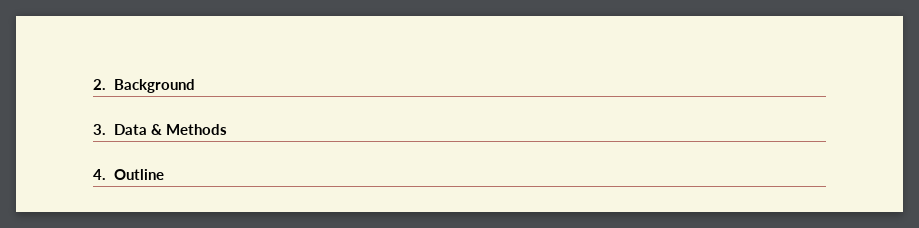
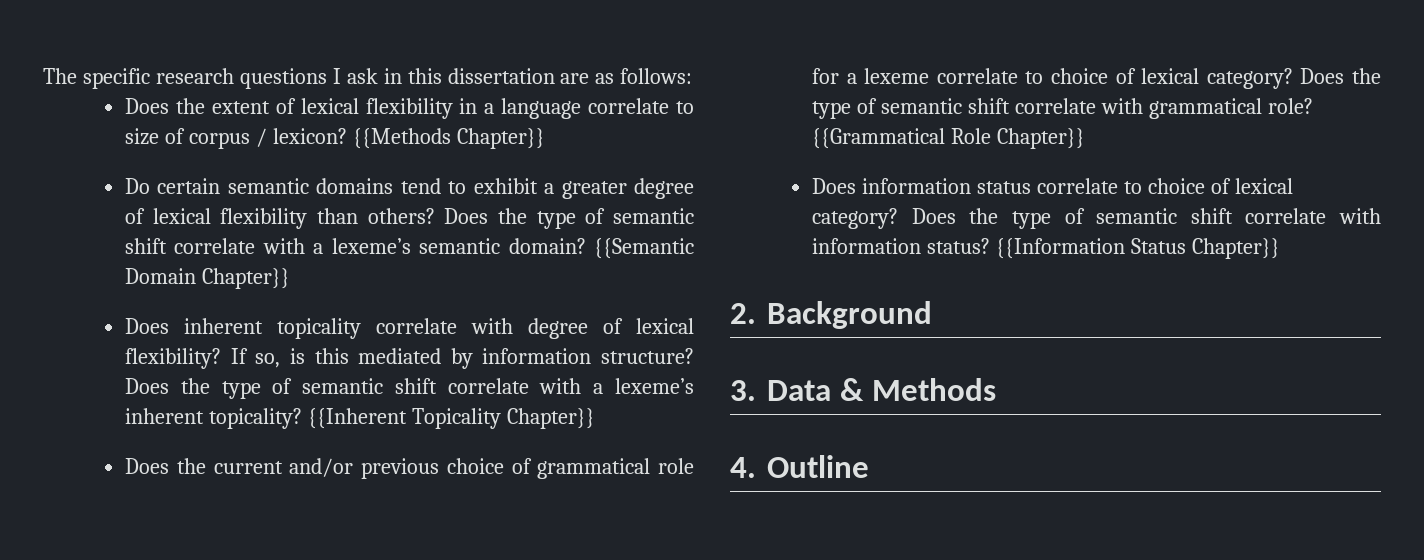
(93, 84) none -> [43,68,693,89] [124,98,694,119] [124,128,545,149] [124,178,695,199] [124,208,694,229] [124,238,694,259] [124,268,290,289] [124,318,694,339] [124,348,695,369] [124,378,694,399] [124,408,595,429] [124,458,695,479] [811,68,1381,89] [811,98,1313,119] [811,128,1085,149] [811,178,1293,194] [811,208,1382,229] [811,238,1280,259] The specific research questions I ask in this dissertation are as follows: // Does the extent of lexical flexibility in a language correlate to size of corpus / lexicon? {{Methods Chapter}} // Do certain semantic domains tend to exhibit a greater degree of lexical flexibility than others? Does the type of semantic shift correlate with a lexeme’s semantic domain? {{Semantic Domain Chapter}} // Does inherent topicality correlate with degree of lexical flexibility? If so, is this mediated by information structure? Does the type of semantic shift correlate with a lexeme’s inherent topicality? {{Inherent Topicality Chapter}} // Does the current and/or previous choice of grammatical role for a lexeme correlate to choice of lexical category? Does the type of semantic shift correlate with grammatical role? {{Grammatical Role Chapter}} // Does information status correlate to choice of lexical category? Does the type of semantic shift correlate with information status? {{Information Status Chapter}} //

